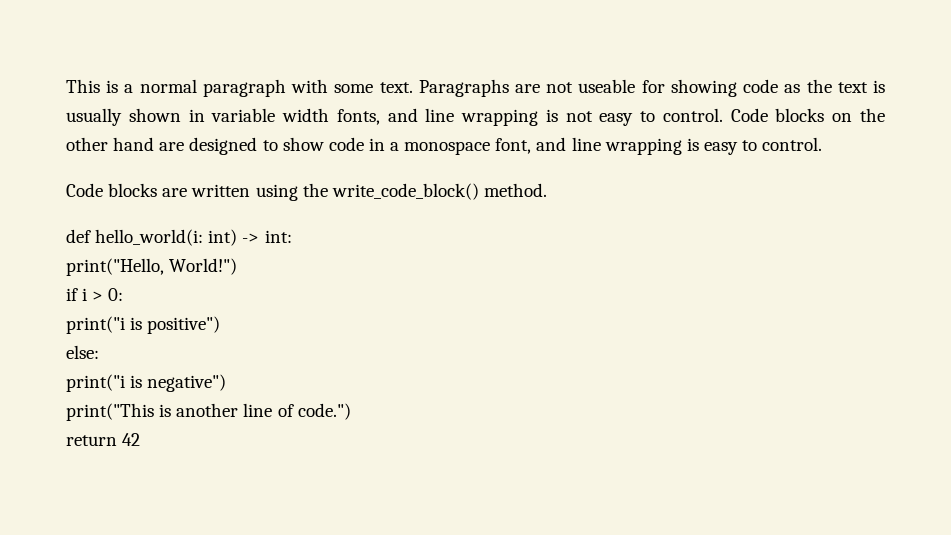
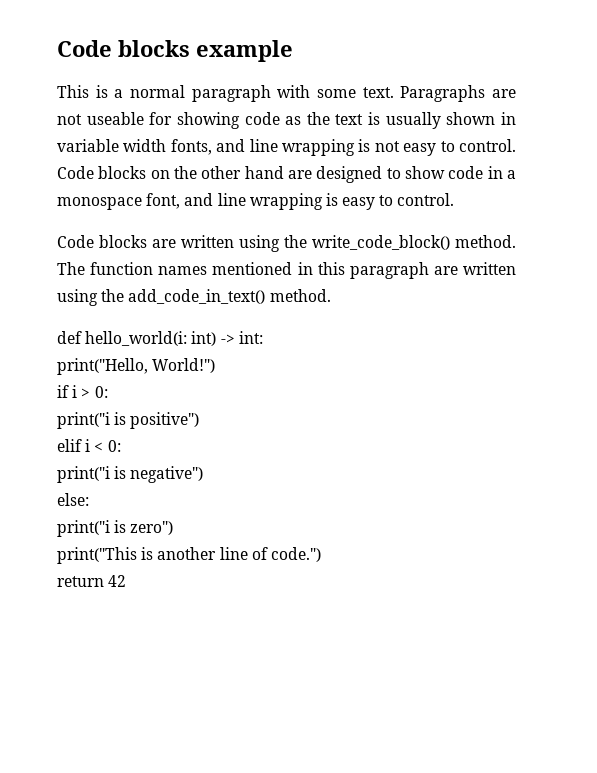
(66, 86) none -> [57,40,293,62] Code blocks example //
(547, 190) none -> [57,262,516,279] [57,289,331,306] The function names mentioned in this paragraph are written using the add_code_in_text() method.
(221, 325) none -> [57,439,121,452] [57,466,204,483] // elif i < 0: // print("i is negative")
[147,374,227,392] negative") -> [130,521,174,535] zero")

